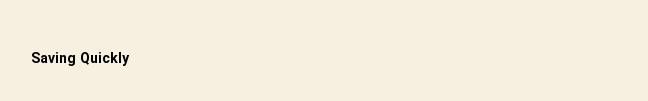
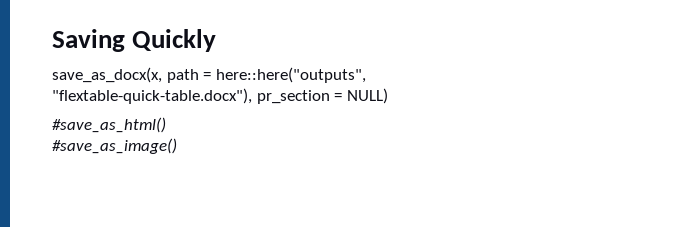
(130, 59) none -> [52,67,366,83] [52,88,388,104] [52,117,166,133] [52,138,177,154] // save_as_docx(x, path = here::here("outputs", // "flextable-quick-table.docx"), pr_section = NULL) // #save_as_html() // #save_as_image()

